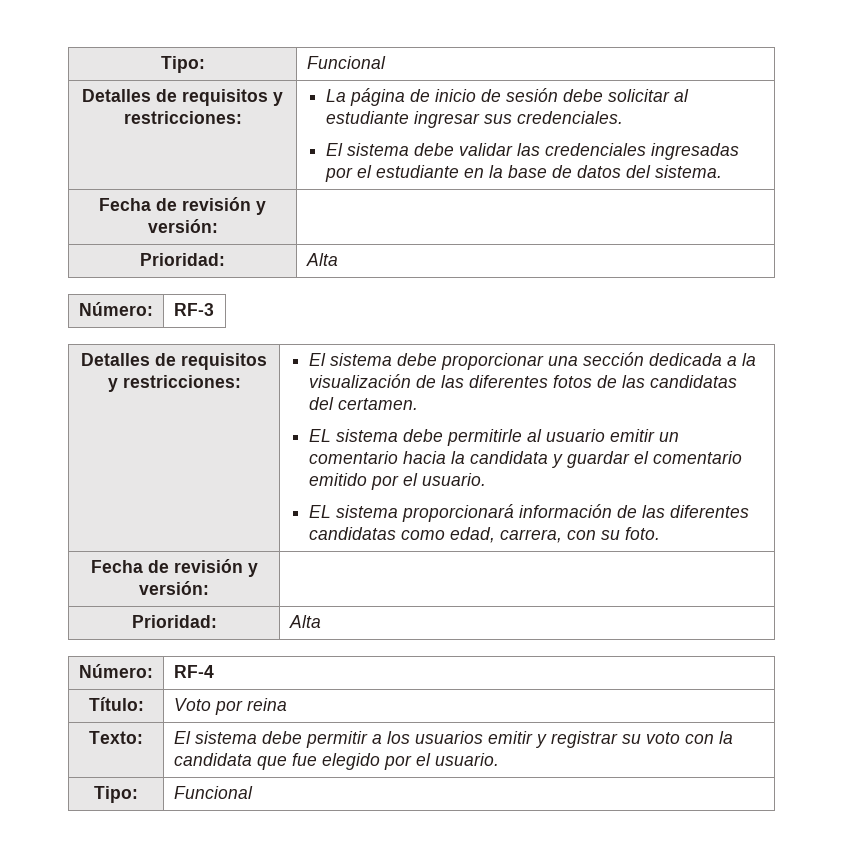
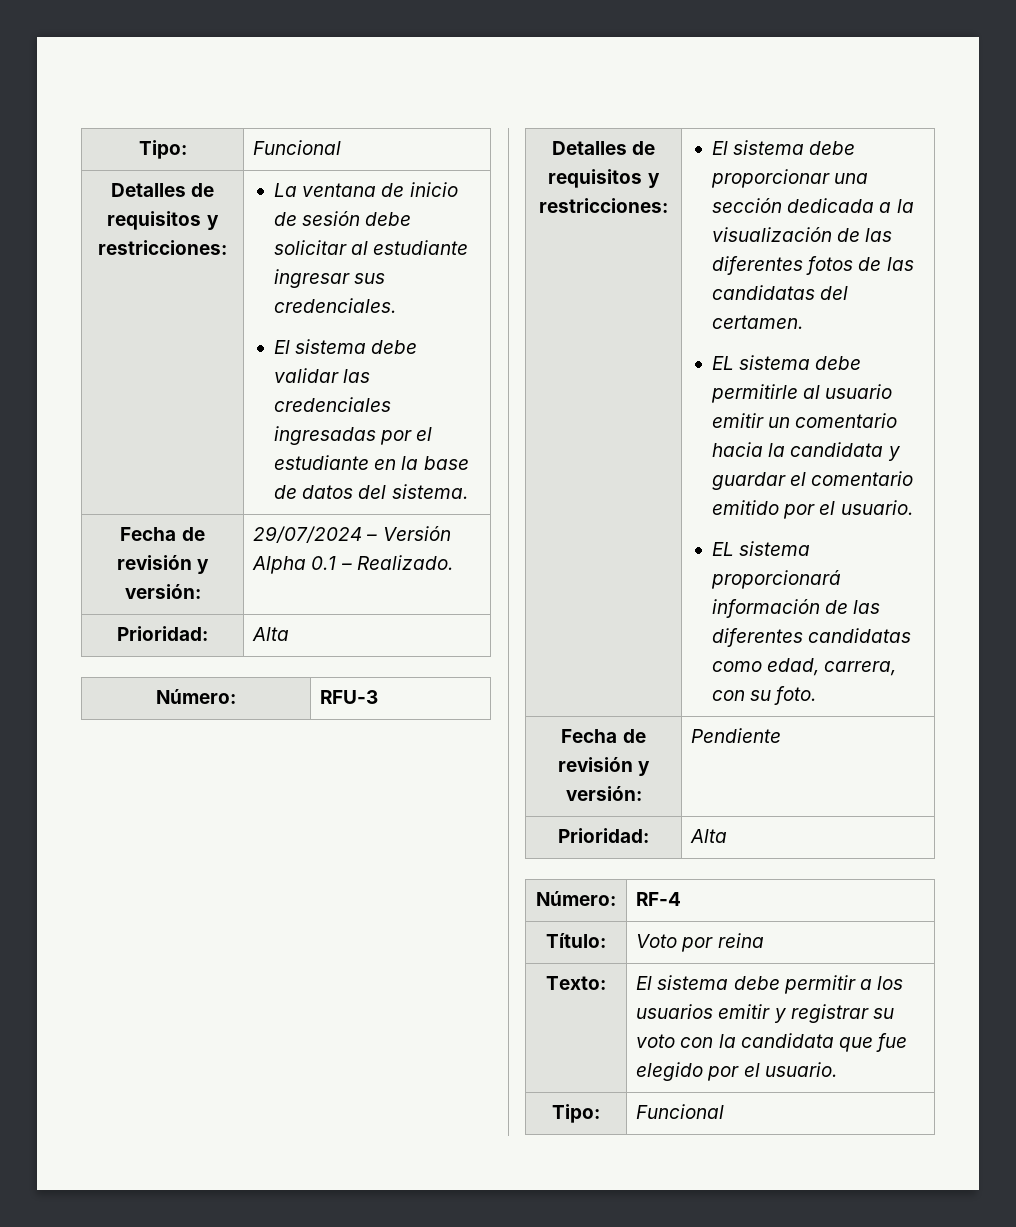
[349,88,405,106] página -> [302,183,377,197] ventana
[140,253,225,266] [305,253,338,266] [79,302,153,316] [173,303,214,316] // Prioridad: | Alta // Número: | RF-3 -> [253,526,451,543] [252,555,453,574] [117,626,208,641] [252,627,290,641] [156,689,236,704] [320,690,379,704] 29/07/2024 – Versión Alpha 0.1 – Realizado. // Prioridad: | Alta // Número: | RFU-3
(209, 588) none -> [691,728,782,743] Pendiente

